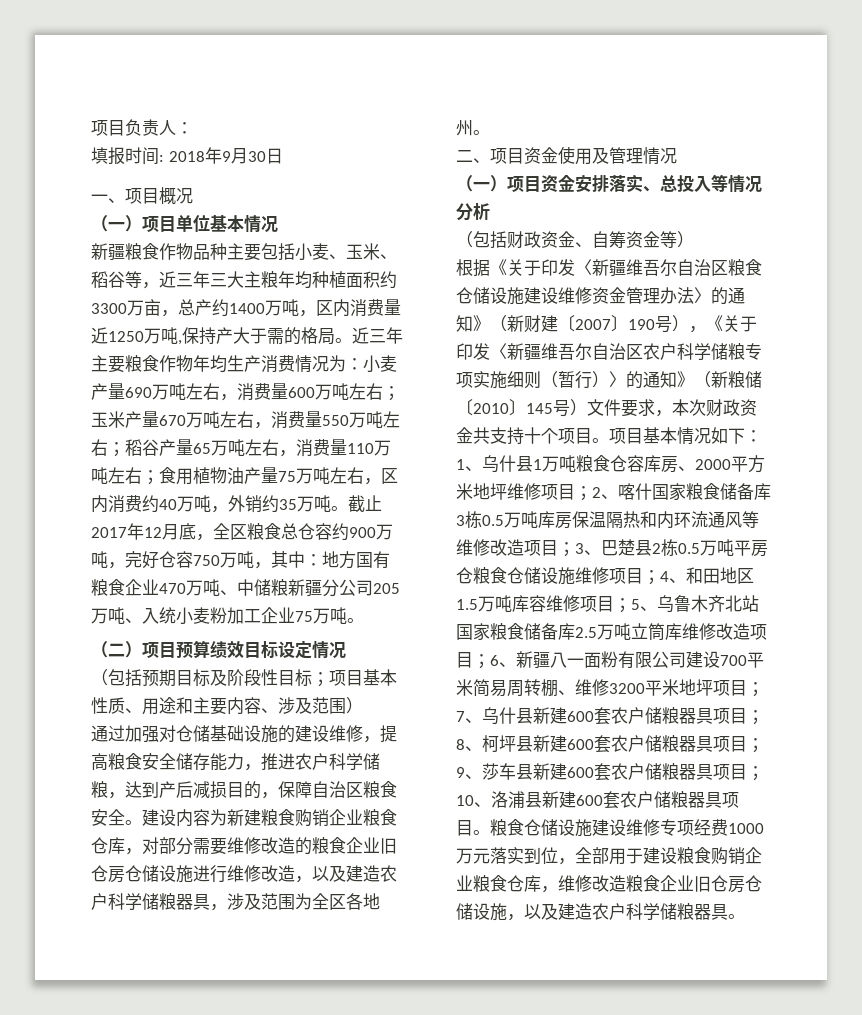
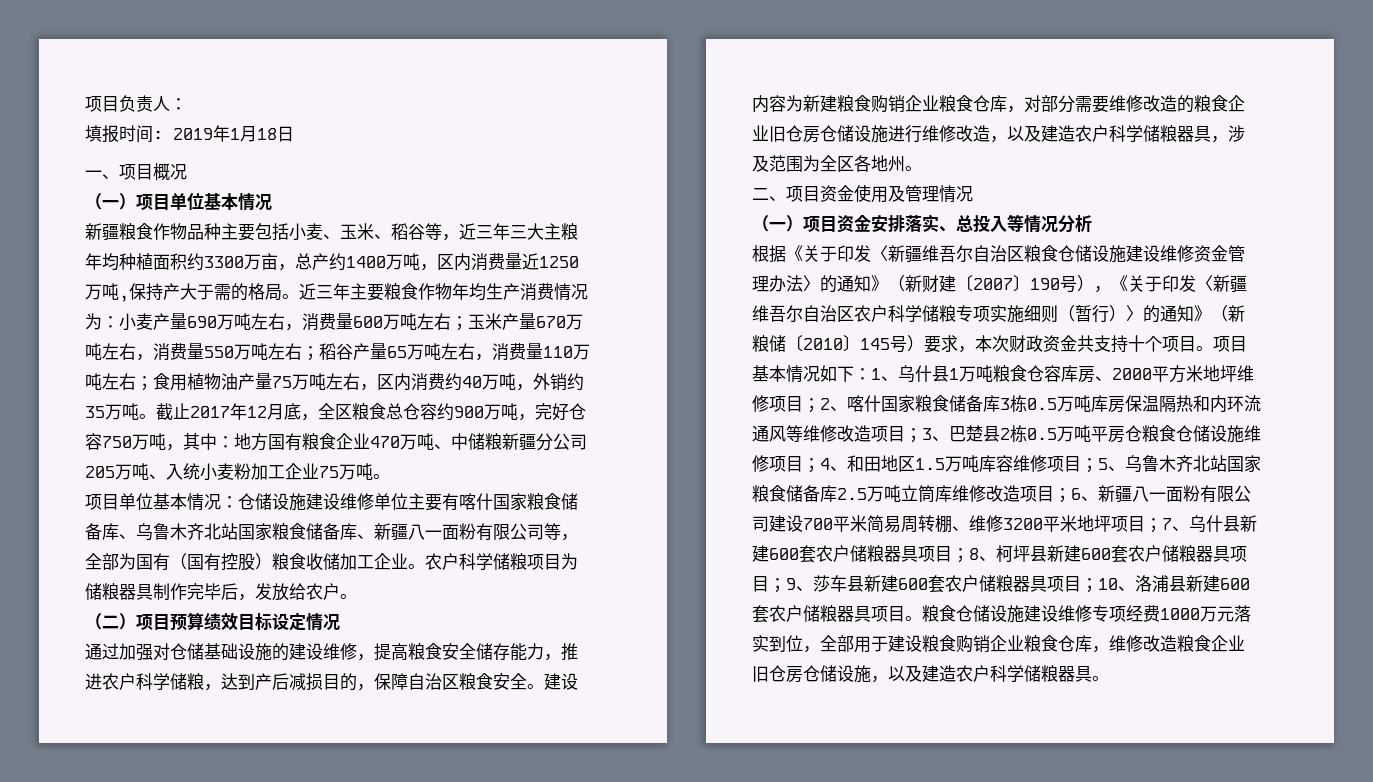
[168,147,266,164] 2018年9月30 -> [173,125,277,142] 2019年1月18
(364, 620) none -> [85,493,578,511] [85,523,578,541] [85,553,578,571] [85,583,357,601] // 项目单位基本情况：仓储设施建设维修单位主要有喀什国家粮食储备库、乌鲁木齐北站国家粮食储备库、新疆八一面粉有限公司等，全部为国有（国有控股）粮食收储加工企业。农户科学储粮项目为储粮器具制作完毕后，发放给农户。
[91,669,397,687] [91,697,363,715] // （包括预期目标及阶段性目标；项目基本性质、用途和主要内容、涉及范围） -> (340, 622) none
[456,231,694,249] // （包括财政资金、自筹资金等） -> (1092, 223) none
[587,399,621,416] 文件 -> (924, 343) none

